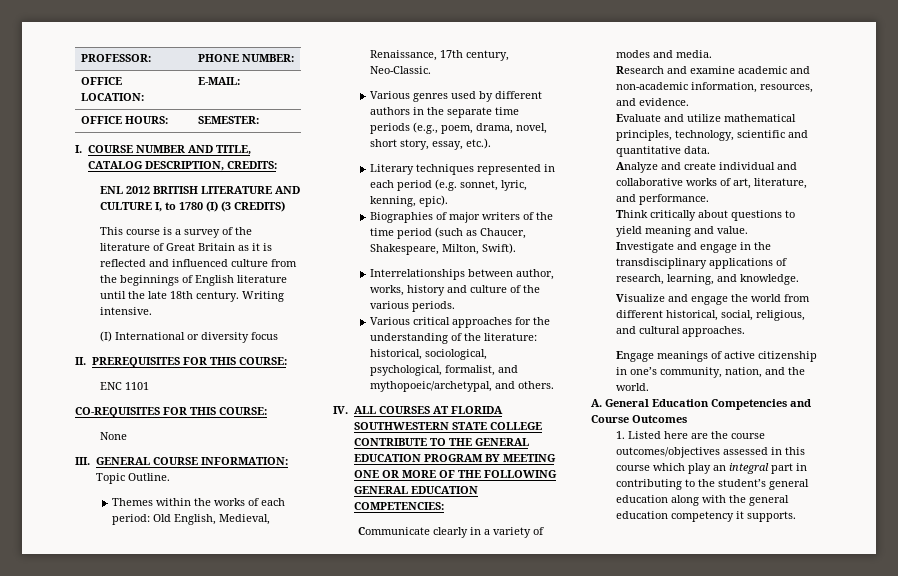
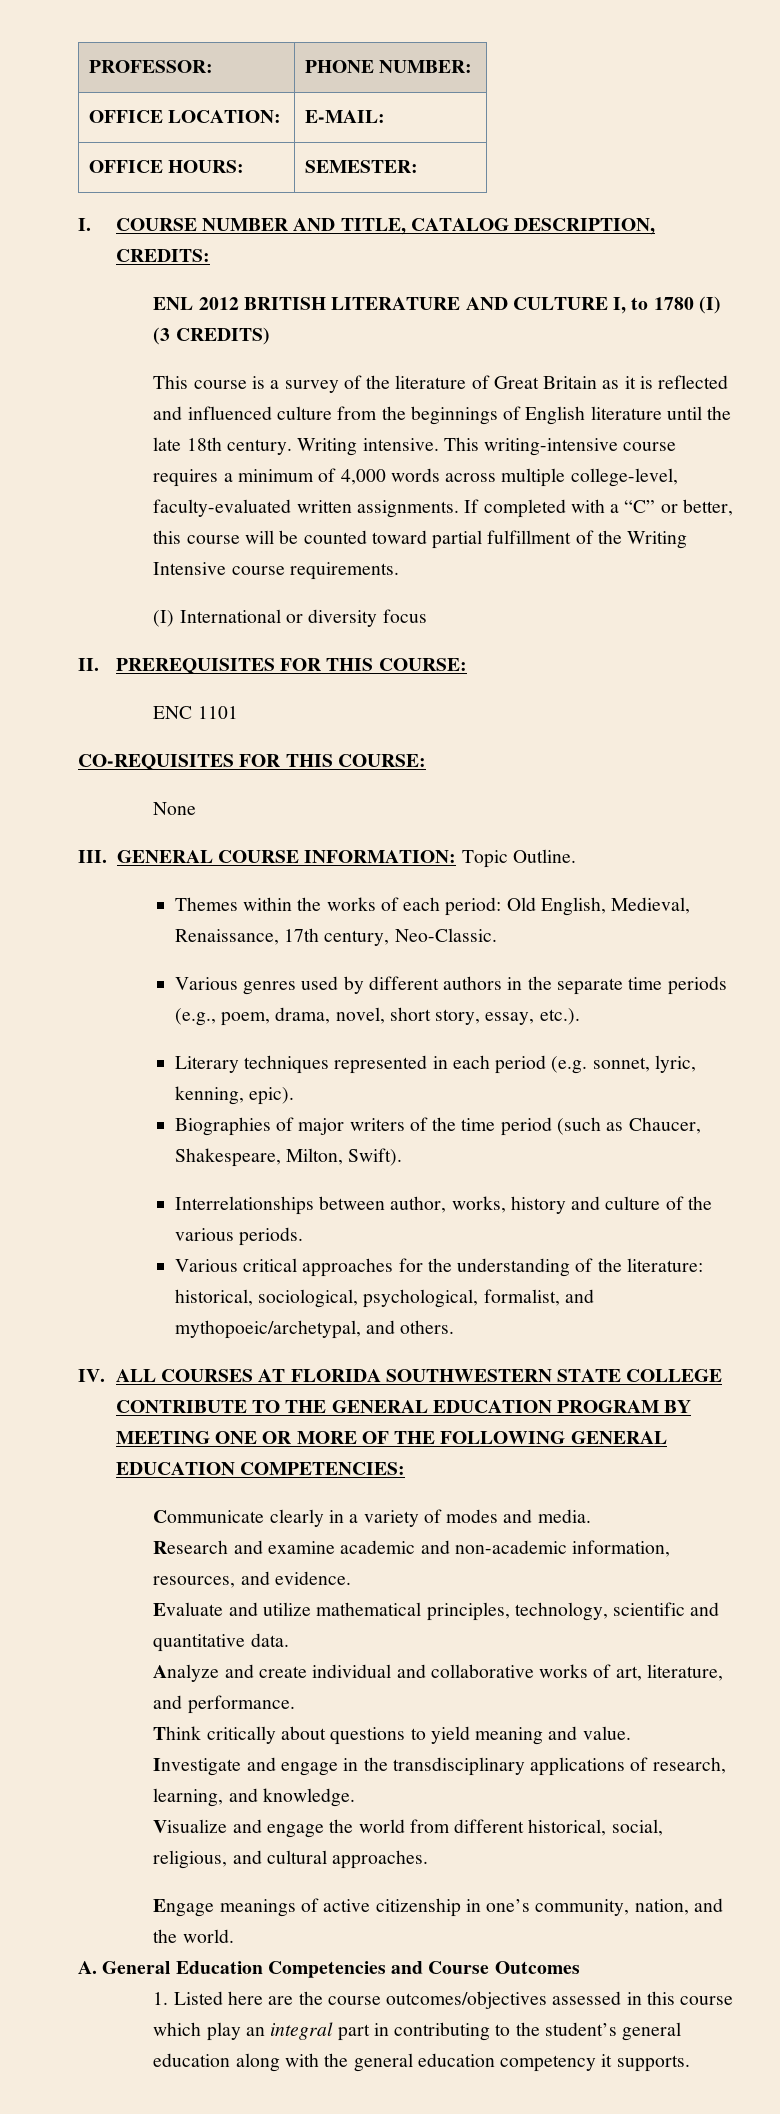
(152, 311) none -> [443,437,677,456] [153,468,678,487] [153,499,733,518] [153,530,688,549] [153,562,399,580] This writing-intensive course requires a minimum of 4,000 words across multiple college-level, faculty-evaluated written assignments. If completed with a “C” or better, this course will be counted toward partial fulfillment of the Writing Intensive course requirements.

